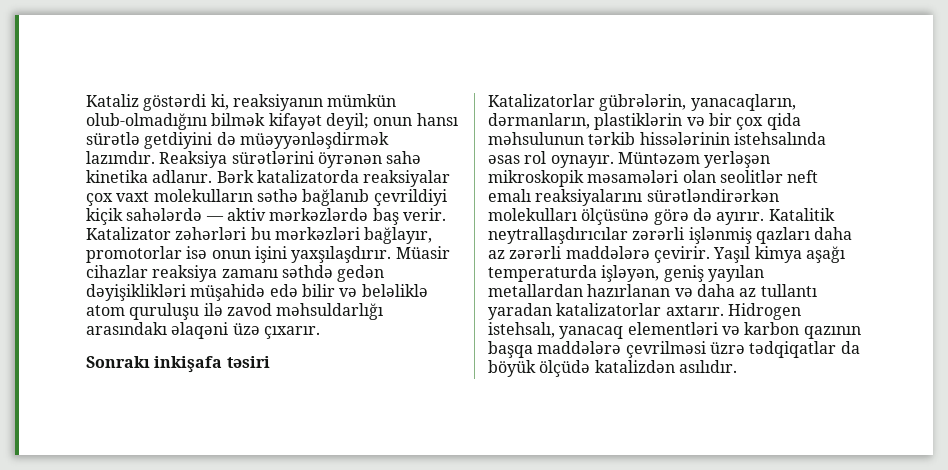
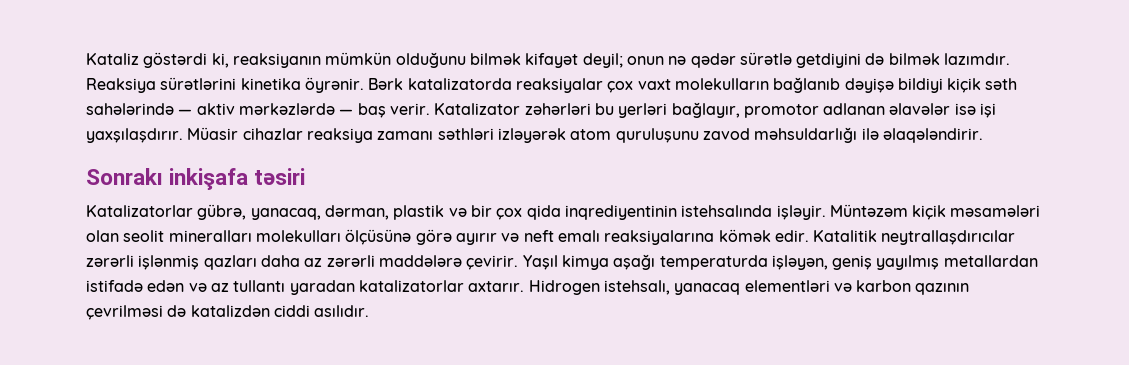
[86,113,207,130] olub-olmadığını -> [395,52,466,68] olduğunu
[416,113,458,126] hansı -> [668,53,736,68] nə qədər
[239,132,389,149] müəyyənləşdirmək -> [888,53,940,65] bilmək
[317,151,422,168] [86,170,213,183] öyrənən sahə kinetika adlanır. -> [240,77,364,93] kinetika öyrənir.
[256,189,447,206] [86,208,203,225] səthə bağlanıb çevrildiyi kiçik sahələrdə -> [773,77,1018,93] [86,103,174,115] bağlanıb dəyişə bildiyi kiçik səth sahələrində
(369, 214) none -> [339,109,354,115] —
[274,227,433,244] [86,246,287,263] mərkəzləri bağlayır, promotorlar isə onun işini -> [618,102,997,118] yerləri bağlayır, promotor adlanan əlavələr isə işi
[281,265,385,282] [86,284,428,301] [86,303,384,320] [86,322,320,339] [86,356,270,373] [488,94,796,111] [488,113,801,130] [488,132,826,145] [488,151,771,168] [488,170,819,187] [488,189,779,206] [488,208,765,225] səthdə gedən dəyişiklikləri müşahidə edə bilir və beləliklə atom quruluşu ilə zavod məhsuldarlığı arasındakı əlaqəni üzə çıxarır. // Sonrakı inkişafa təsiri // Katalizatorlar gübrələrin, yanacaqların, dərmanların, plastiklərin və bir çox qida məhsulunun tərkib hissələrinin istehsalında əsas rol oynayır. Müntəzəm yerləşən mikroskopik məsamələri olan seolitlər neft emalı reaksiyalarını sürətləndirərkən molekulları ölçüsünə görə də ayırır. -> [437,127,983,143] [86,168,306,190] [86,204,1041,220] [86,229,809,245] səthləri izləyərək atom quruluşunu zavod məhsuldarlığı ilə əlaqələndirir. // Sonrakı inkişafa təsiri // Katalizatorlar gübrə, yanacaq, dərman, plastik və bir çox qida inqrediyentinin istehsalında işləyir. Müntəzəm kiçik məsamələri olan seolit mineralları molekulları ölçüsünə görə ayırır və neft emalı reaksiyalarına kömək edir.
[707,265,764,282] [488,284,735,297] yayılan metallardan hazırlanan və daha -> [876,255,1038,270] [86,280,207,292] yayılmış metallardan istifadə edən və
[488,341,860,358] [488,360,675,377] başqa maddələrə çevrilməsi üzrə tədqiqatlar da böyük ölçüdə katalizdən -> [86,305,310,320] çevrilməsi də katalizdən ciddi

